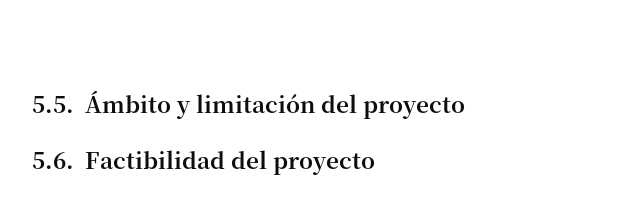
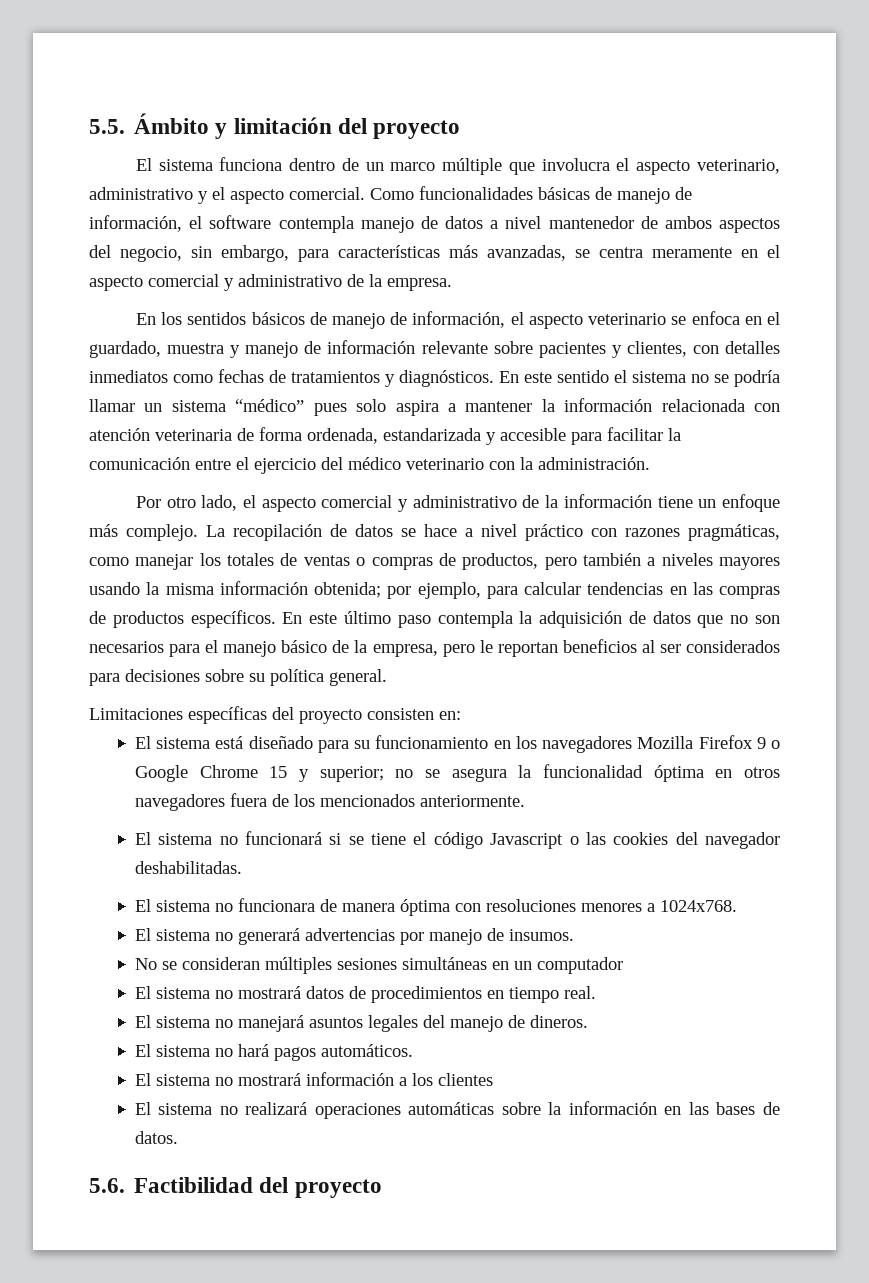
(466, 108) none -> [135,157,781,175] [89,186,692,204] [89,215,780,233] [89,245,780,262] [89,274,452,291] [135,311,781,329] [89,340,781,358] [89,369,780,387] [89,398,780,416] [89,427,681,445] [89,457,650,474] [135,494,781,512] [89,524,780,541] [89,553,780,570] [89,581,780,599] [89,610,781,628] [89,639,780,657] [89,669,387,686] [89,706,461,724] [134,735,780,753] [134,764,781,782] [134,793,525,811] [134,831,780,849] [134,861,242,874] [134,898,737,916] [134,928,574,945] [134,957,623,974] [134,986,596,1003] [134,1015,588,1032] [134,1044,413,1061] [134,1072,493,1086] [134,1101,780,1119] [134,1131,178,1144] // El sistema funciona dentro de un marco múltiple que involucra el aspecto veterinario, administrativo y el aspecto comercial. Como funcionalidades básicas de manejo de información, el software contempla manejo de datos a nivel mantenedor de ambos aspectos del negocio, sin embargo, para características más avanzadas, se centra meramente en el aspecto comercial y administrativo de la empresa. // En los sentidos básicos de manejo de información, el aspecto veterinario se enfoca en el guardado, muestra y manejo de información relevante sobre pacientes y clientes, con detalles inmediatos como fechas de tratamientos y diagnósticos. En este sentido el sistema no se podría llamar un sistema “médico” pues solo aspira a mantener la información relacionada con atención veterinaria de forma ordenada, estandarizada y accesible para facilitar la comunicación entre el ejercicio del médico veterinario con la administración. // Por otro lado, el aspecto comercial y administrativo de la información tiene un enfoque más complejo. La recopilación de datos se hace a nivel práctico con razones pragmáticas, como manejar los totales de ventas o compras de productos, pero también a niveles mayores usando la misma información obtenida; por ejemplo, para calcular tendencias en las compras de productos específicos. En este último paso contempla la adquisición de datos que no son necesarios para el manejo básico de la empresa, pero le reportan beneficios al ser considerados para decisiones sobre su política general. // Limitaciones específicas del proyecto consisten en: // El sistema está diseñado para su funcionamiento en los navegadores Mozilla Firefox 9 o Google Chrome 15 y superior; no se asegura la funcionalidad óptima en otros navegadores fuera de los mencionados anteriormente. // El sistema no funcionará si se tiene el código Javascript o las cookies del navegador deshabilitadas. // El sistema no funcionara de manera óptima con resoluciones menores a 1024x768. // El sistema no generará advertencias por manejo de insumos. // No se consideran múltiples sesiones simultáneas en un computador // El sistema no mostrará datos de procedimientos en tiempo real. // El sistema no manejará asuntos legales del manejo de dineros. // El sistema no hará pagos automáticos. // El sistema no mostrará información a los clientes // El sistema no realizará operaciones automáticas sobre la información en las bases de datos.

